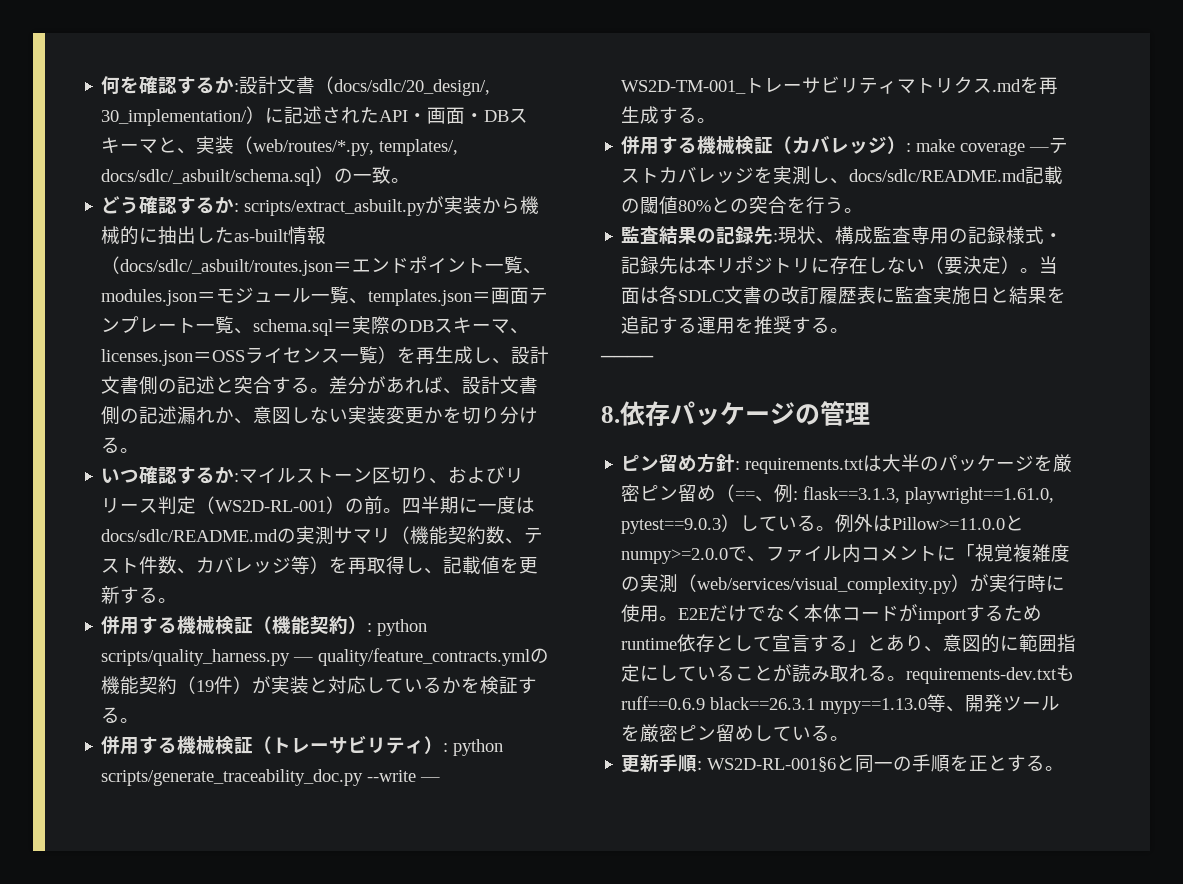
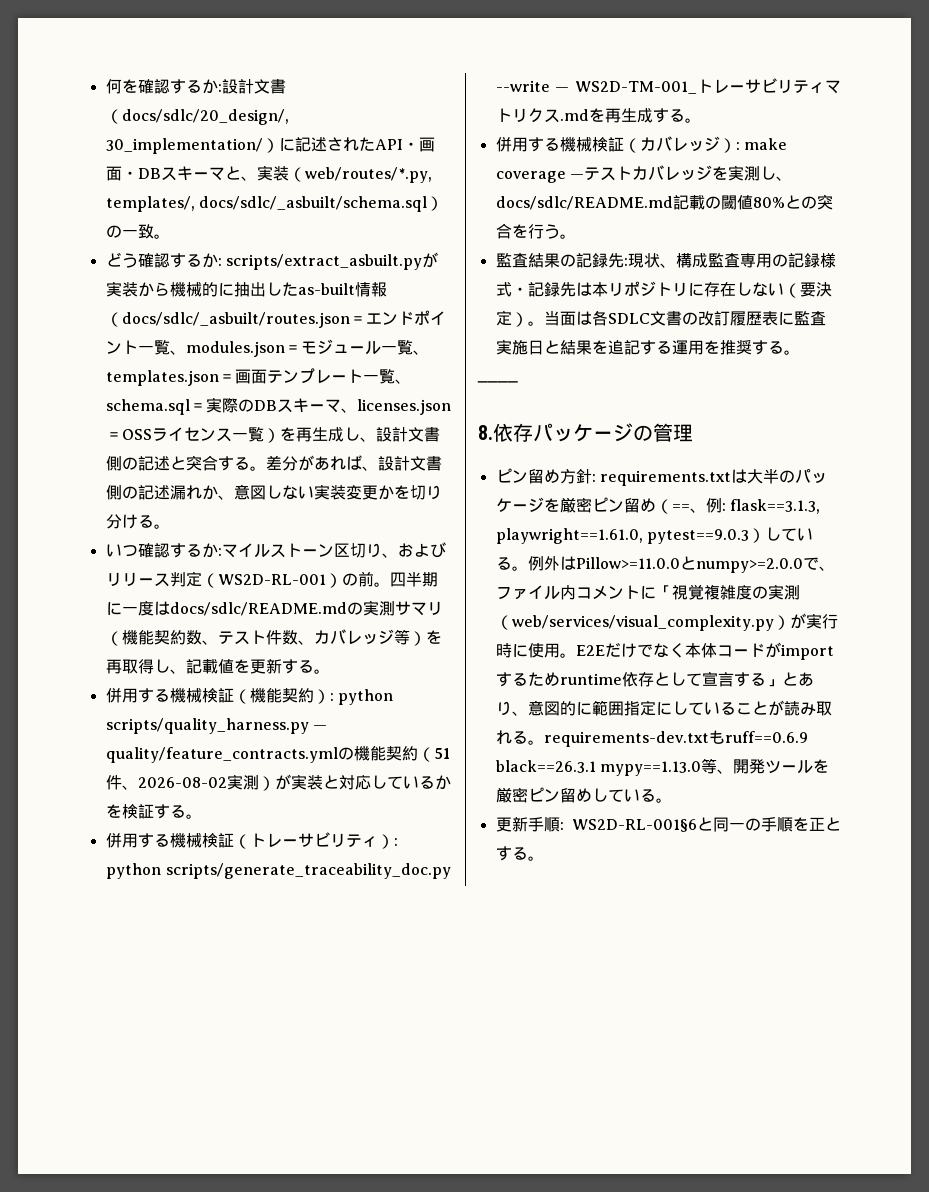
[196,676,234,694] 19件 -> [433,748,450,759] [105,774,259,790] 51件、2026-08-02実測

